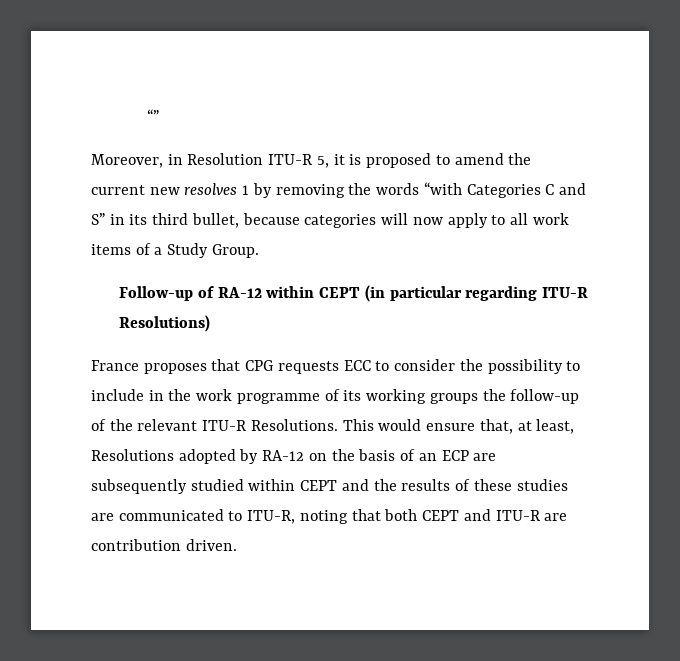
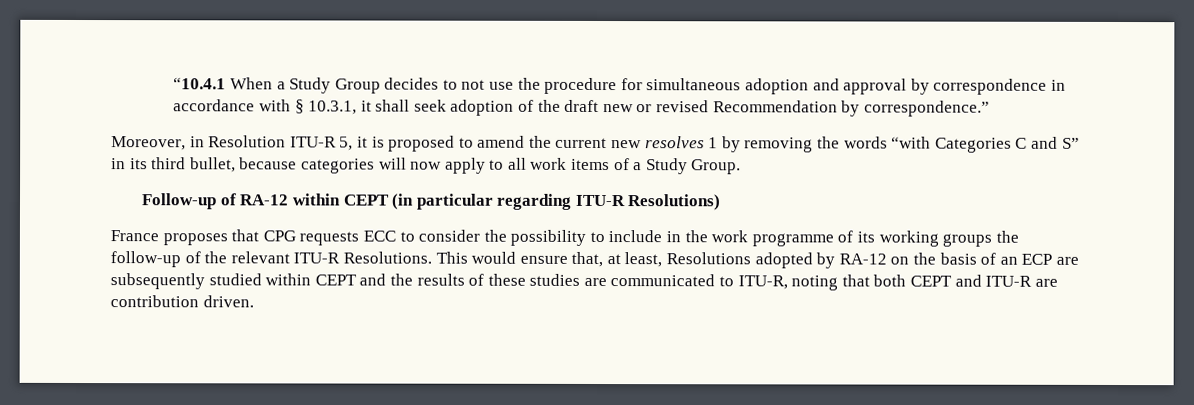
[147,109,160,122] “” -> [173,77,1066,95] [173,99,990,117] “10.4.1 When a Study Group decides to not use the procedure for simultaneous adoption and approval by correspondence in accordance with § 10.3.1, it shall seek adoption of the draft new or revised Recommendation by correspondence.”

